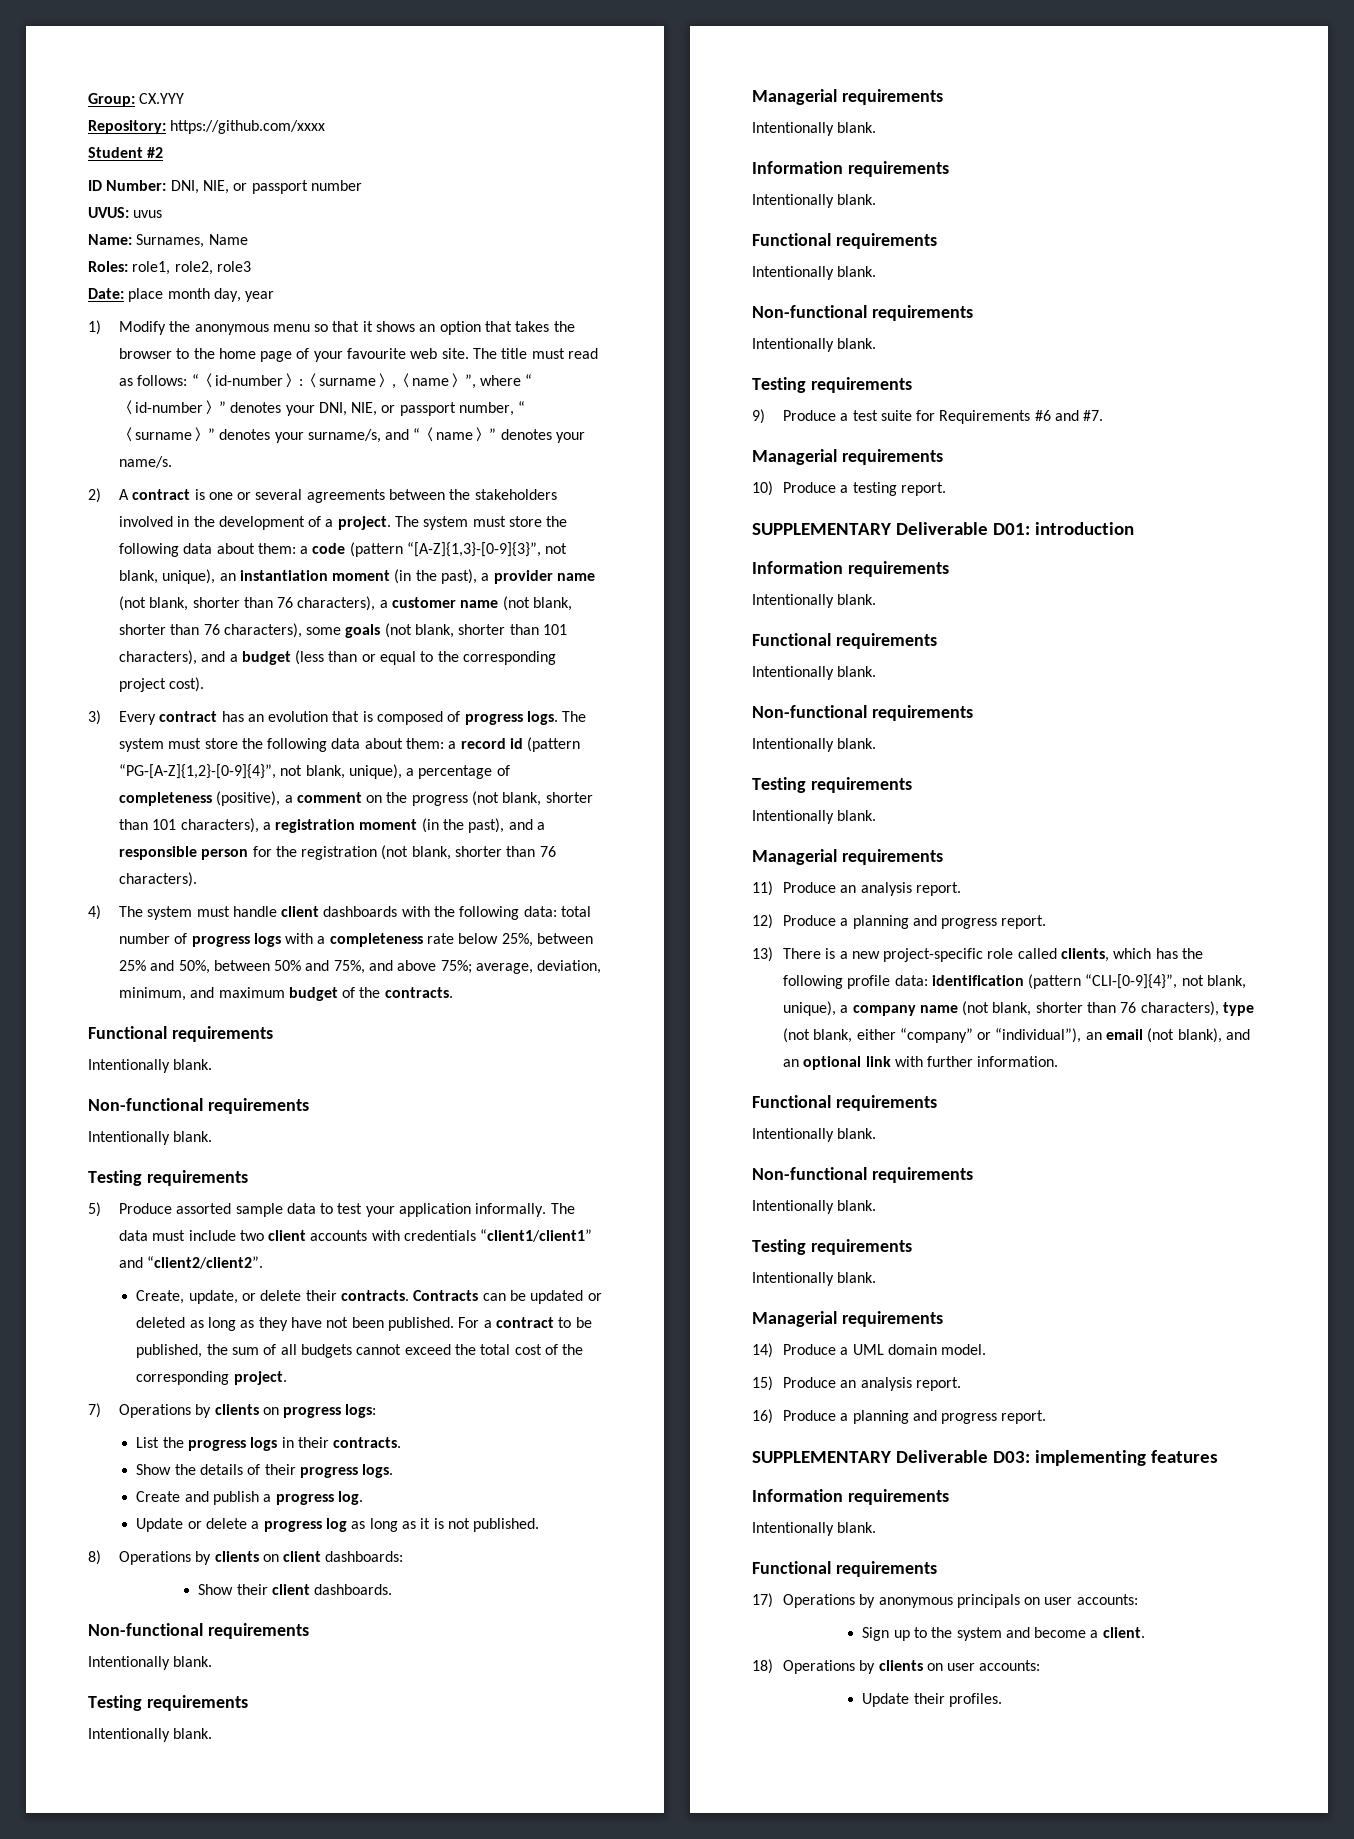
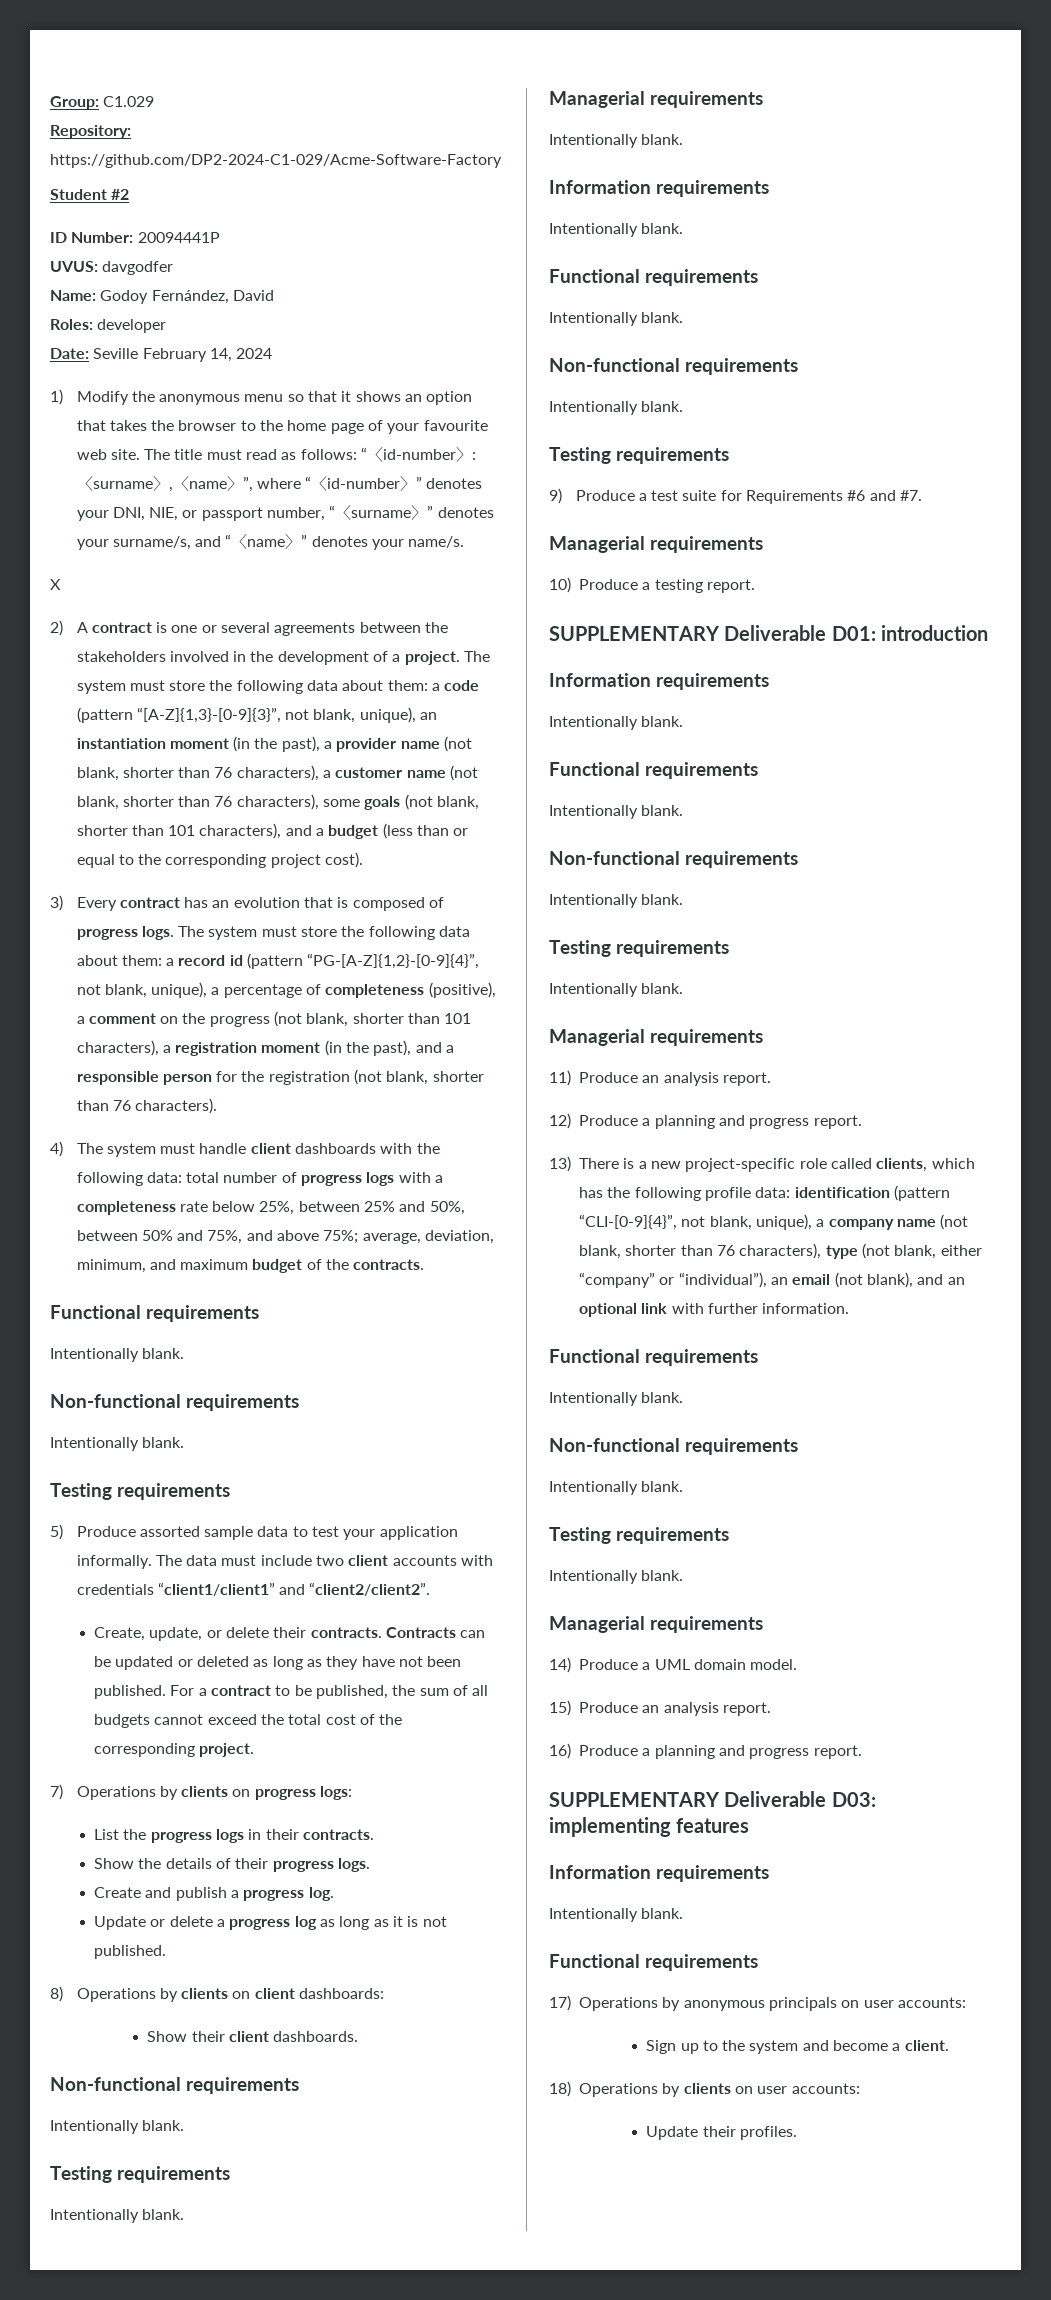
[139,93,185,104] CX.YYY -> [103,96,155,107] C1.029
[170,120,326,134] https://github.com/xxxx -> [50,154,502,168] https://github.com/DP2-2024-C1-029/Acme-Software-Factory
[170,180,362,194] DNI, NIE, or passport number -> [137,232,220,243] 20094441P
[133,210,163,218] uvus -> [102,261,174,275] davgodfer
[136,234,248,248] [88,261,251,275] [88,288,275,302] Surnames, Name // Roles: role1, role2, role3 // Date: place month day, year -> [100,290,274,304] [50,319,167,333] [50,348,273,362] Godoy Fernández, David // Roles: developer // Date: Seville February 14, 2024
(172, 462) none -> [50,579,61,590] // X

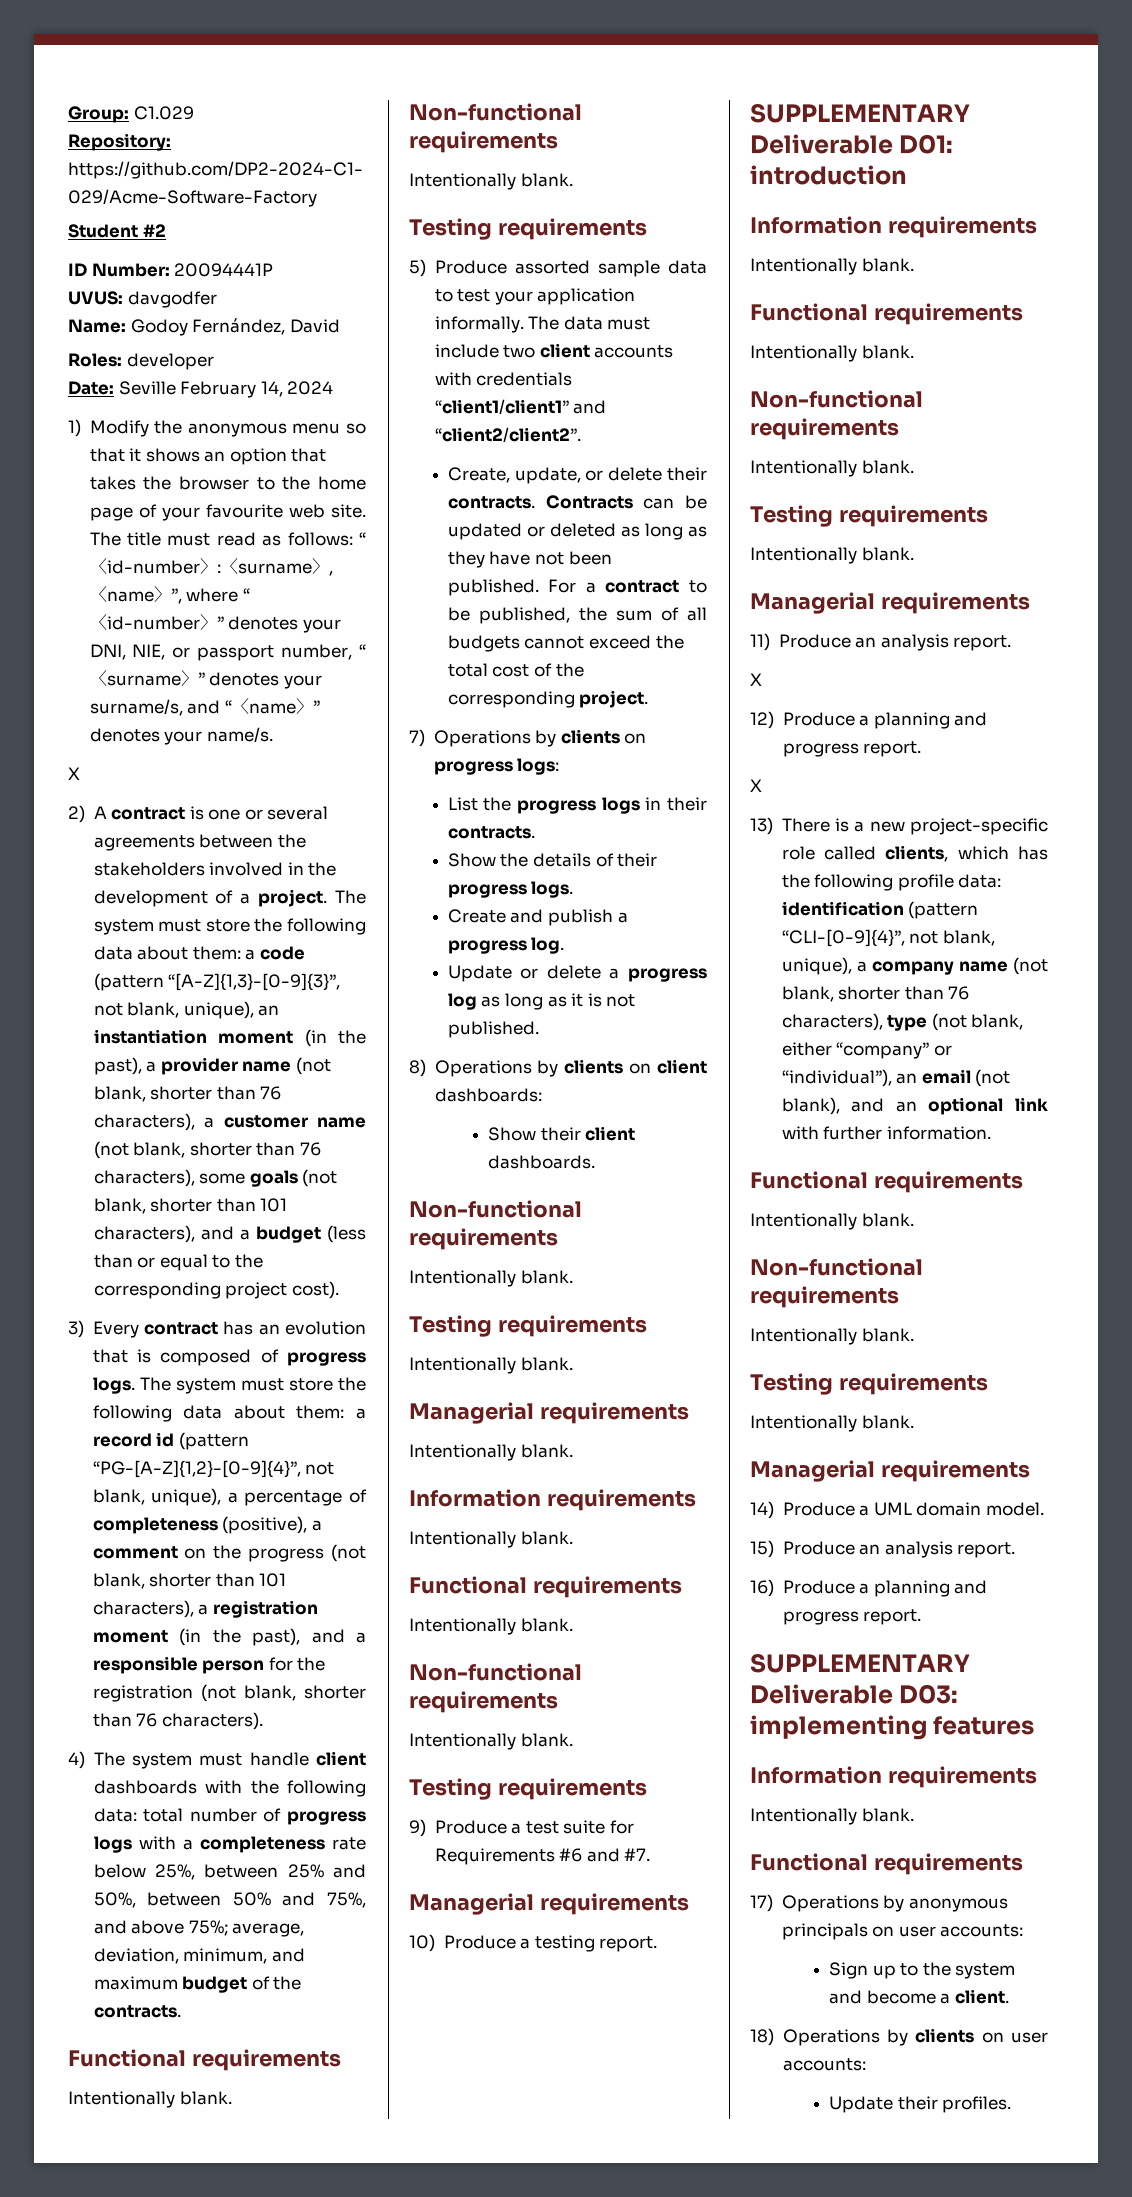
(771, 1079) none -> [750,673,762,686] // X
(862, 1122) none -> [750,779,762,792] // X

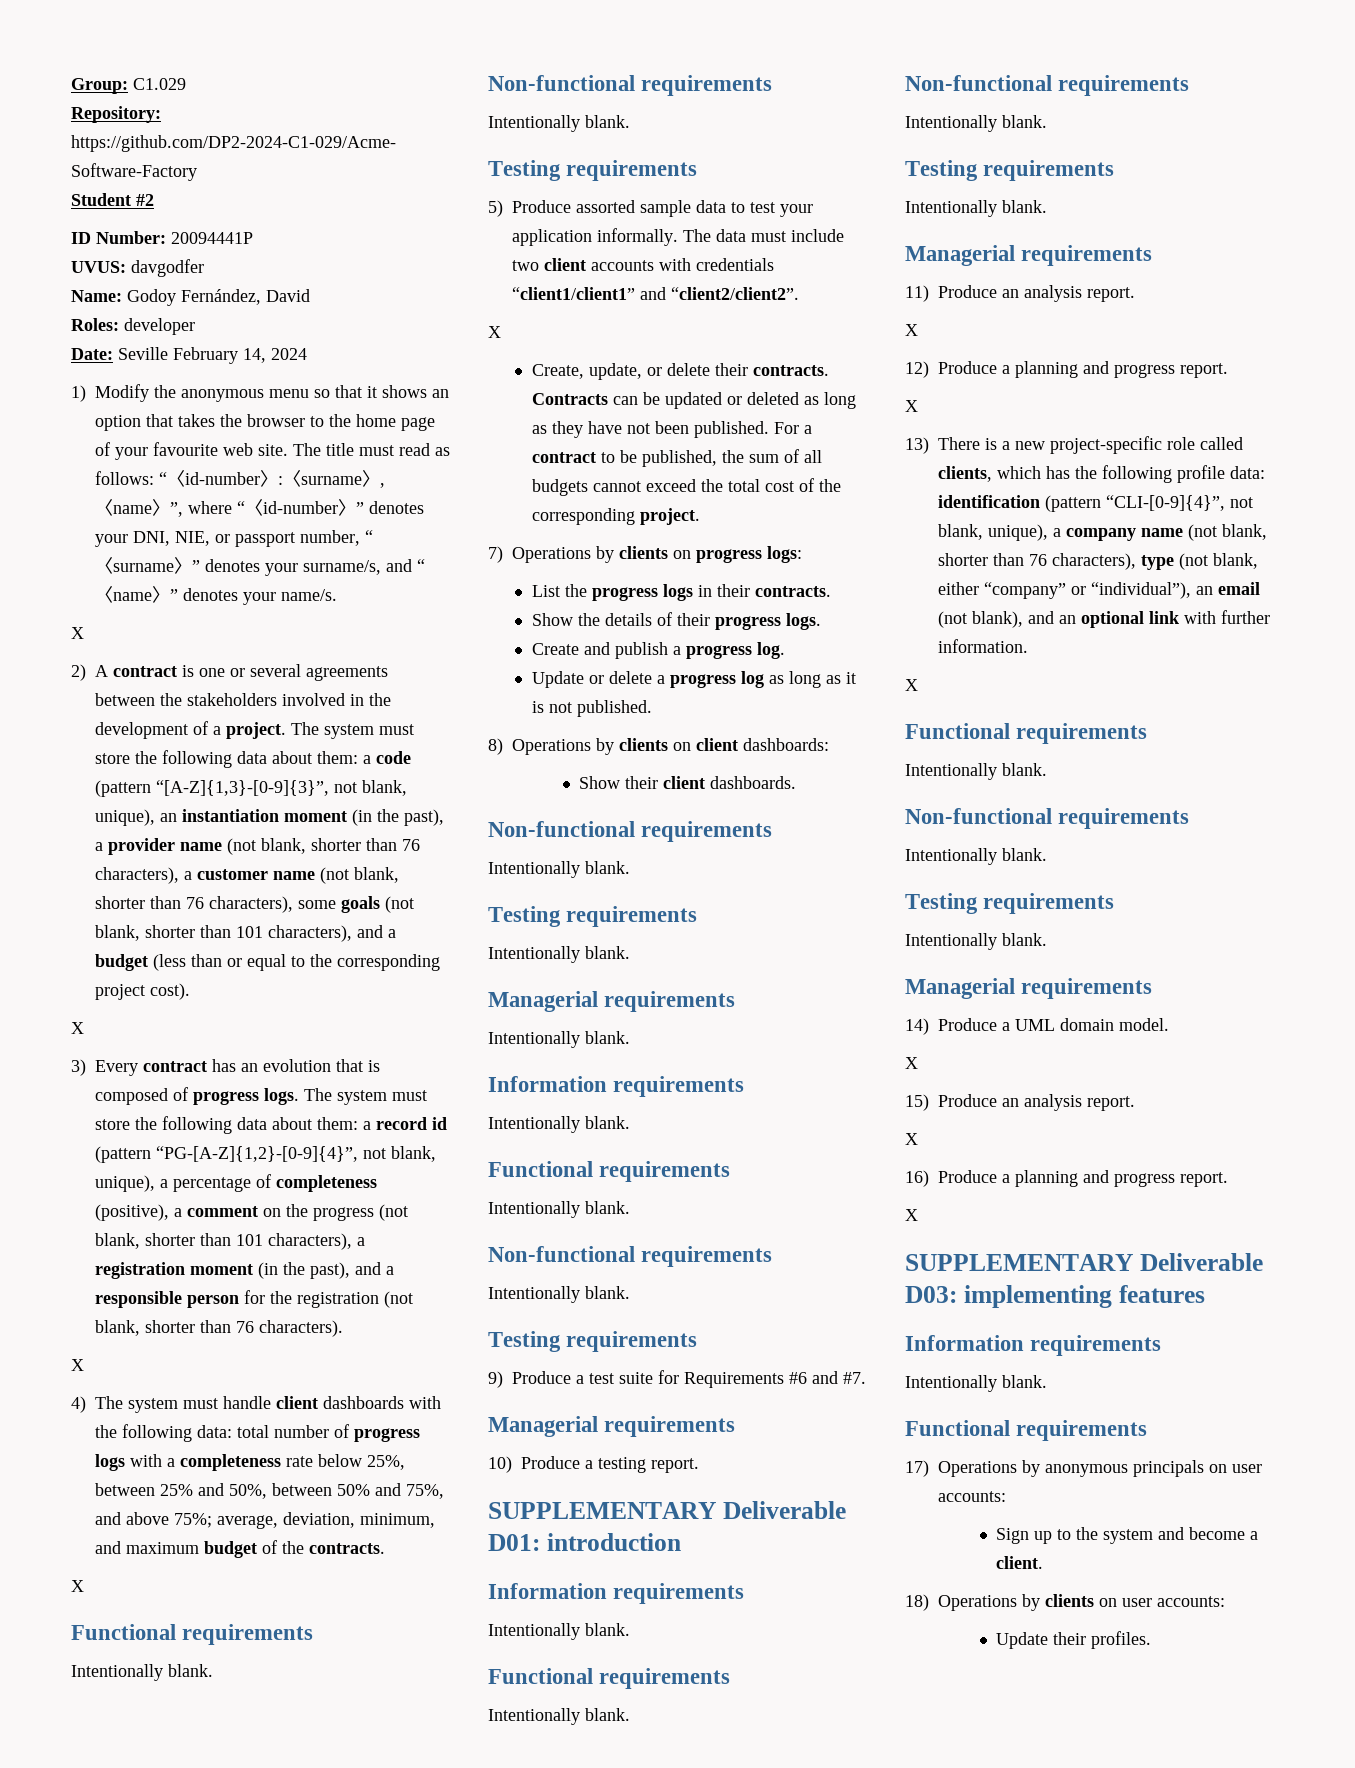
(339, 1290) none -> [71,1022,84,1034] // X
(263, 1721) none -> [71,1359,84,1371] // X
(181, 2011) none -> [71,1580,84,1592] // X
(581, 435) none -> [488,326,501,338] // X
(991, 1133) none -> [905,679,918,691] // X
(1044, 1509) none -> [905,1057,918,1069] // X
(1016, 1550) none -> [905,1133,918,1145] // X
(922, 1617) none -> [905,1209,918,1221] // X

